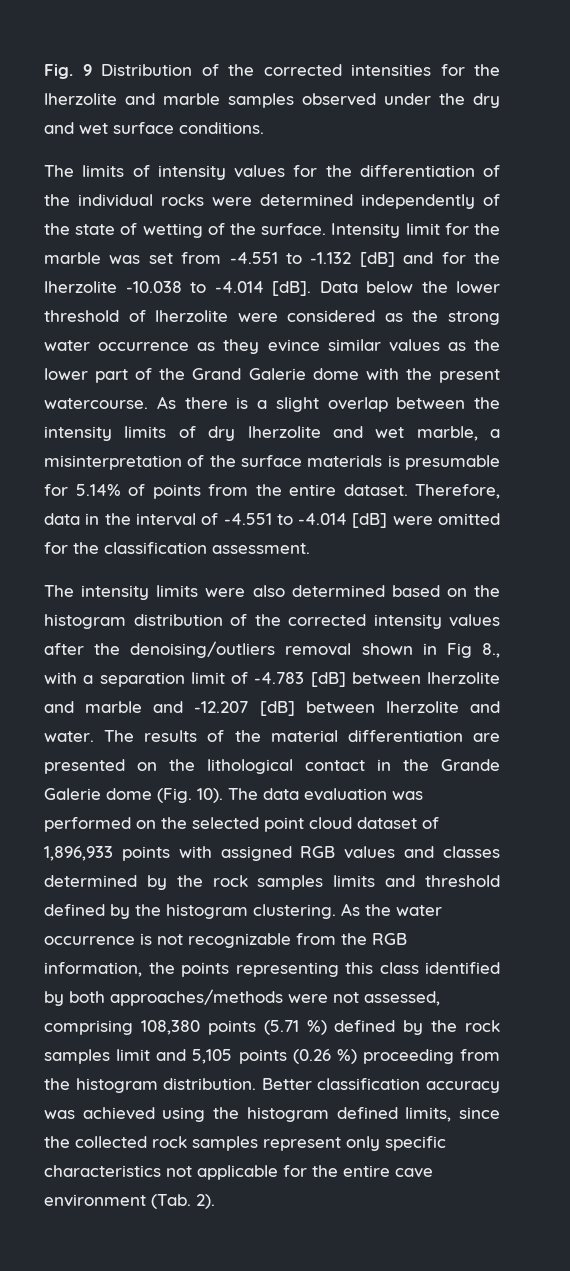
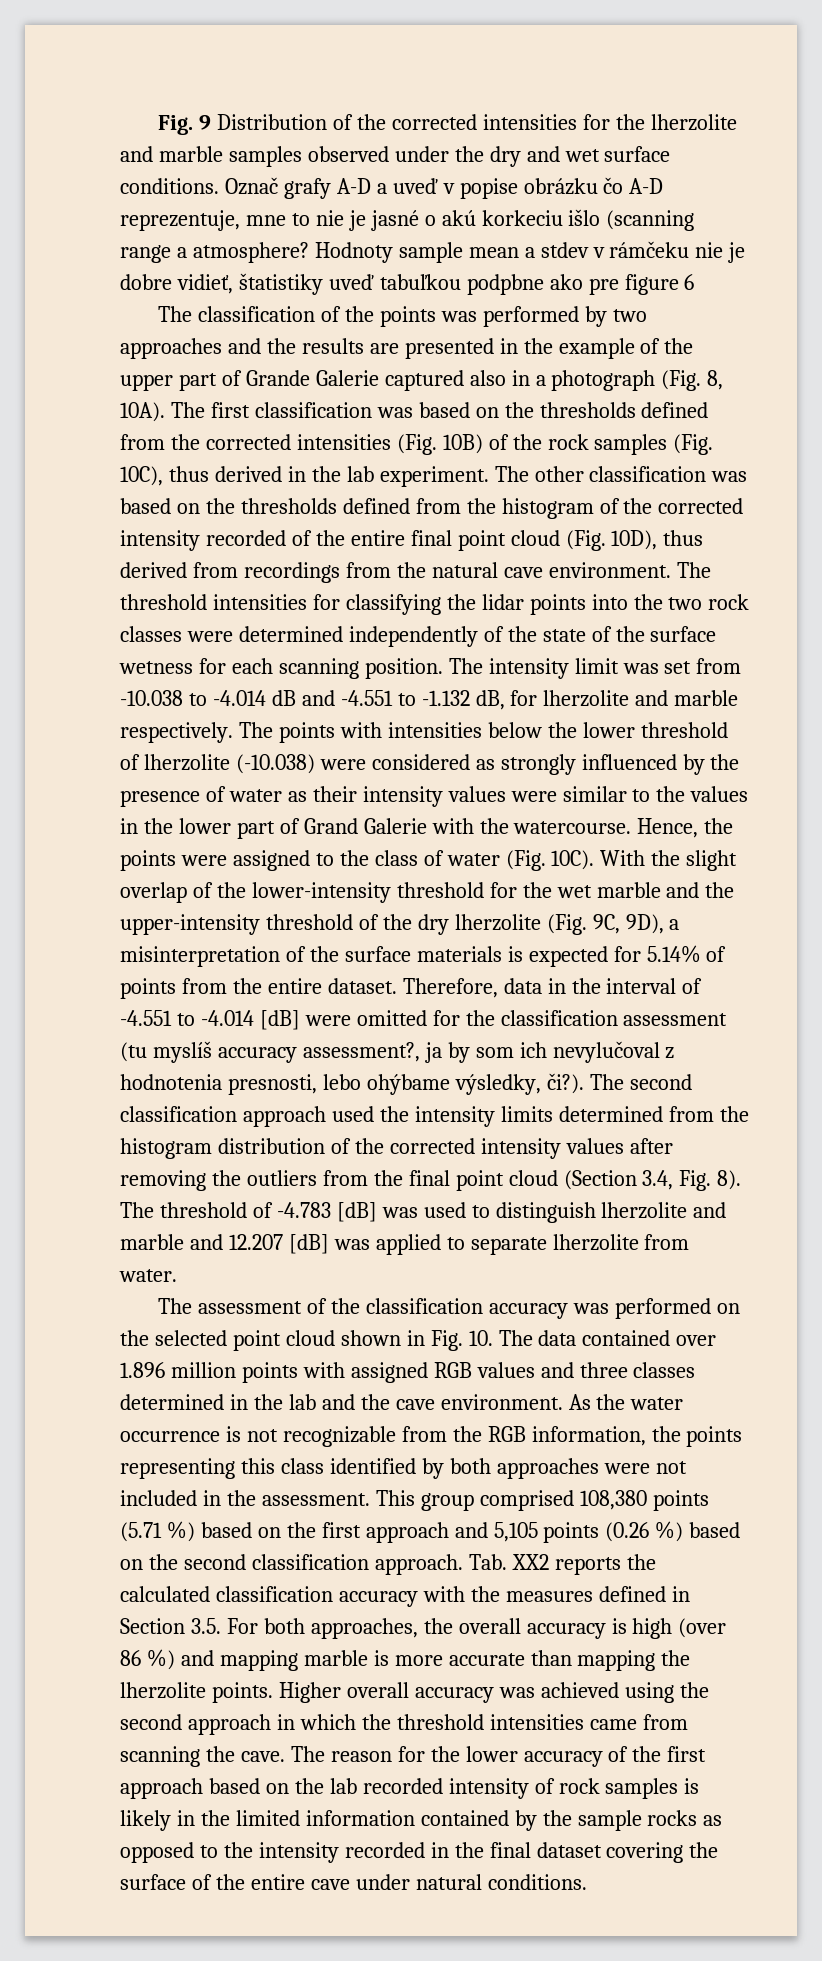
[44,165,500,180] [44,194,204,207] // The limits of intensity values for the differentiation of the individual rocks -> [224,177,664,199] [120,209,695,231] [120,241,746,263] [120,273,695,295] [158,306,647,327] [120,338,694,359] [120,370,724,391] [120,402,709,422] [120,434,714,455] [120,466,748,487] [120,498,744,519] [120,530,704,551] [120,562,711,583] [120,594,750,615] [120,626,182,642] Označ grafy A-D a uveď v popise obrázku čo A-D reprezentuje, mne to nie je jasné o akú korkeciu išlo (scanning range a atmosphere? Hodnoty sample mean a stdev v rámčeku nie je dobre vidieť, štatistiky uveď tabuľkou podpbne ako pre figure 6 // The classification of the points was performed by two approaches and the results are presented in the example of the upper part of Grande Galerie captured also in a photograph (Fig. 8, 10A). The first classification was based on the thresholds defined from the corrected intensities (Fig. 10B) of the rock samples (Fig. 10C), thus derived in the lab experiment. The other classification was based on the thresholds defined from the histogram of the corrected intensity recorded of the entire final point cloud (Fig. 10D), thus derived from recordings from the natural cave environment. The threshold intensities for classifying the lidar points into the two rock classes
[142,223,500,238] [44,252,500,267] [44,281,358,296] wetting of the surface. Intensity limit for the marble was set from -4.551 to -1.132 [dB] and for the lherzolite -10.038 to -4.014 [dB]. Data -> [615,626,717,642] [119,658,742,679] [120,690,739,710] [120,722,482,743] the surface wetness for each scanning position. The intensity limit was set from -10.038 to -4.014 dB and -4.551 to -1.132 dB, for lherzolite and marble respectively. The points with intensities
(229, 316) none -> [235,754,315,774] (-10.038)
[412,310,500,325] [44,339,466,354] the strong water occurrence as they evince similar values as -> [500,754,740,775] [120,786,749,807] [120,818,138,834] strongly influenced by the presence of water as their intensity values were similar to the values in
[159,368,186,380] the -> (300, 826) none
[312,368,500,383] [44,396,500,412] [44,426,478,441] dome with the present watercourse. As there is a slight overlap between the intensity limits of dry lherzolite and wet marble, -> [431,818,734,838] [120,850,738,871] [120,882,735,903] [120,914,664,935] with the watercourse. Hence, the points were assigned to the class of water (Fig. 10C). With the slight overlap of the lower-intensity threshold for the wet marble and the upper-intensity threshold of the dry lherzolite (Fig. 9C, 9D),
[404,455,500,470] presumable -> [528,946,608,967] expected
[212,543,310,554] [44,585,467,600] assessment. // The intensity limits were also determined based on -> [623,1013,728,1026] [120,1041,675,1063] [120,1073,692,1095] [120,1106,714,1127] assessment (tu myslíš accuracy assessment?, ja by som ich nevylučoval z hodnotenia presnosti, lebo ohýbame výsledky, či?). The second classification approach used the intensity limits determined from
[94,641,501,658] [44,672,500,687] [44,701,501,716] [44,730,500,742] [44,759,500,774] [44,788,387,803] the denoising/outliers removal shown in Fig 8., with a separation limit of -4.783 [dB] between lherzolite and marble and -12.207 [dB] between lherzolite and water. The results of the material differentiation are presented on the lithological contact in the Grande Galerie dome (Fig. 10). The data evaluation -> [120,1170,742,1191] [120,1202,727,1223] [120,1234,690,1255] [119,1269,177,1282] [158,1298,569,1319] removing the outliers from the final point cloud (Section 3.4, Fig. 8). The threshold of -4.783 [dB] was used to distinguish lherzolite and marble and 12.207 [dB] was applied to separate lherzolite from water. // The assessment of the classification accuracy
[357,817,439,829] [44,846,113,861] dataset of 1,896,933 -> [340,1330,717,1351] [120,1362,236,1378] shown in Fig. 10. The data contained over 1.896 million
(435, 852) none -> [579,1362,628,1378] three
[146,875,500,890] [44,904,336,919] by the rock samples limits and threshold defined by the histogram clustering. -> [229,1394,563,1410] in the lab and the cave environment.
[110,989,283,1006] approaches/methods -> [496,1458,599,1479] approaches
[364,991,440,1006] [44,1020,500,1035] [44,1049,151,1064] assessed, comprising 108,380 points (5.71 %) defined by the rock samples limit -> [120,1490,709,1511] [120,1521,449,1543] included in the assessment. This group comprised 108,380 points (5.71 %) based on the first approach
[362,1049,500,1064] [44,1078,421,1093] proceeding from the histogram distribution. Better classification -> [689,1522,741,1538] [120,1554,656,1575] [120,1586,690,1607] [120,1618,727,1639] [120,1649,691,1671] [120,1682,409,1703] based on the second classification approach. Tab. XX2 reports the calculated classification accuracy with the measures defined in Section 3.5. For both approaches, the overall accuracy is high (over 86 %) and mapping marble is more accurate than mapping the lherzolite points. Higher overall
[246,1107,501,1122] [44,1136,446,1151] [44,1165,433,1180] [44,1194,215,1209] histogram defined limits, since the collected rock samples represent only specific characteristics not applicable for the entire cave environment (Tab. 2). -> [120,1714,688,1735] [120,1746,707,1767] [120,1778,700,1799] [120,1810,723,1831] [120,1842,719,1863] [120,1874,587,1890] second approach in which the threshold intensities came from scanning the cave. The reason for the lower accuracy of the first approach based on the lab recorded intensity of rock samples is likely in the limited information contained by the sample rocks as opposed to the intensity recorded in the final dataset covering the surface of the entire cave under natural conditions.

